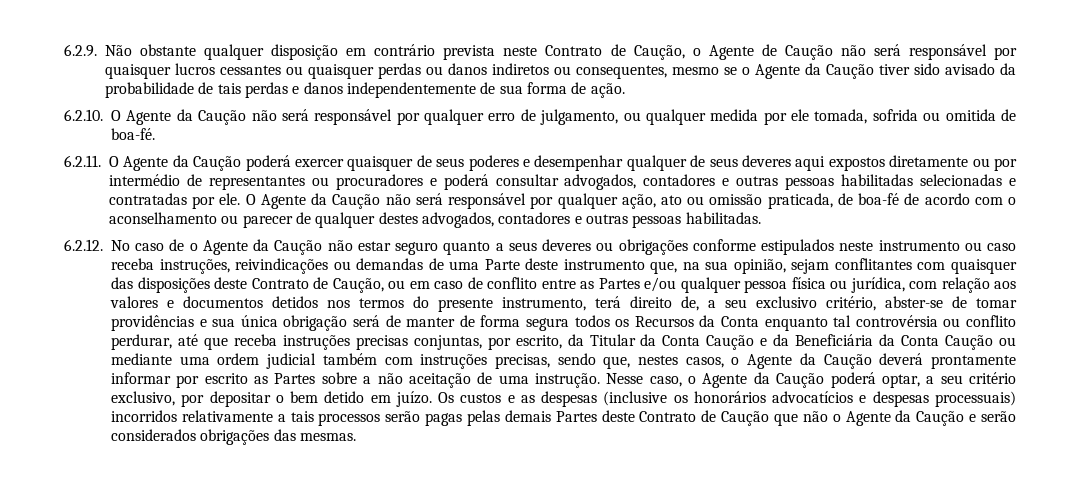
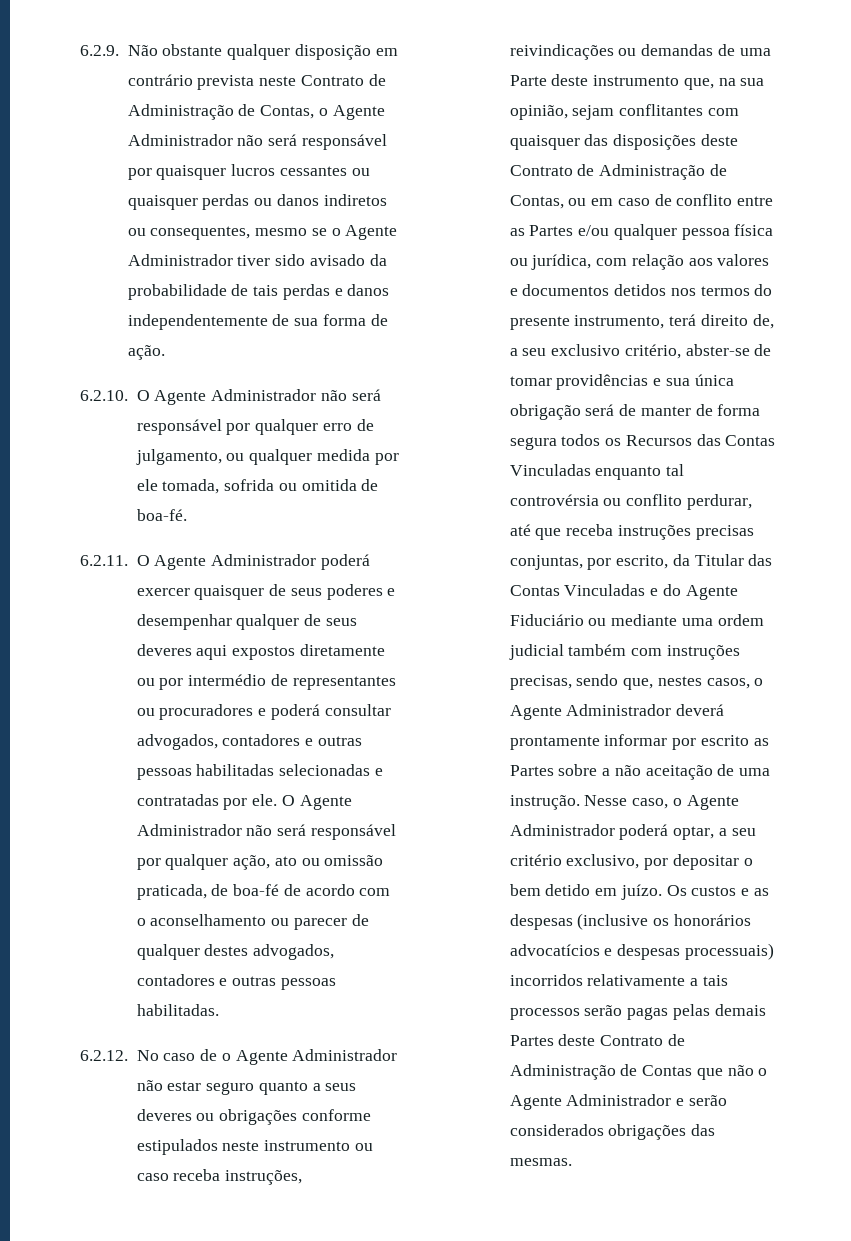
[633,44,833,60] Caução, o Agente de Caução -> [127,104,385,120] [127,134,233,146] Administração de Contas, o Agente Administrador
[805,63,874,79] da Caução -> [127,254,233,266] Administrador
[176,109,247,125] da Caução -> [211,389,317,401] Administrador
[172,155,242,171] da Caução -> [211,554,317,566] Administrador
[311,193,381,209] da Caução -> [136,824,242,836] Administrador
[253,239,323,255] da Caução -> [292,1049,398,1061] Administrador
[332,278,384,293] Caução, -> [599,164,727,180] [509,195,564,209] Administração de Contas,
[699,315,760,327] da Conta -> [696,434,776,446] [509,464,591,476] das Contas Vinculadas
[640,334,994,350] da Conta Caução e da Beneficiária da Conta Caução -> [748,554,773,566] [509,584,738,600] [509,614,584,626] das Contas Vinculadas e do Agente Fiduciário
[799,353,872,369] da Caução -> [566,704,672,716] Administrador
[753,372,825,388] da Caução -> [509,824,615,836] Administrador
[721,411,770,426] Caução -> [509,1064,693,1080] Administração de Contas
[895,410,965,426] da Caução -> [566,1094,672,1106] Administrador

